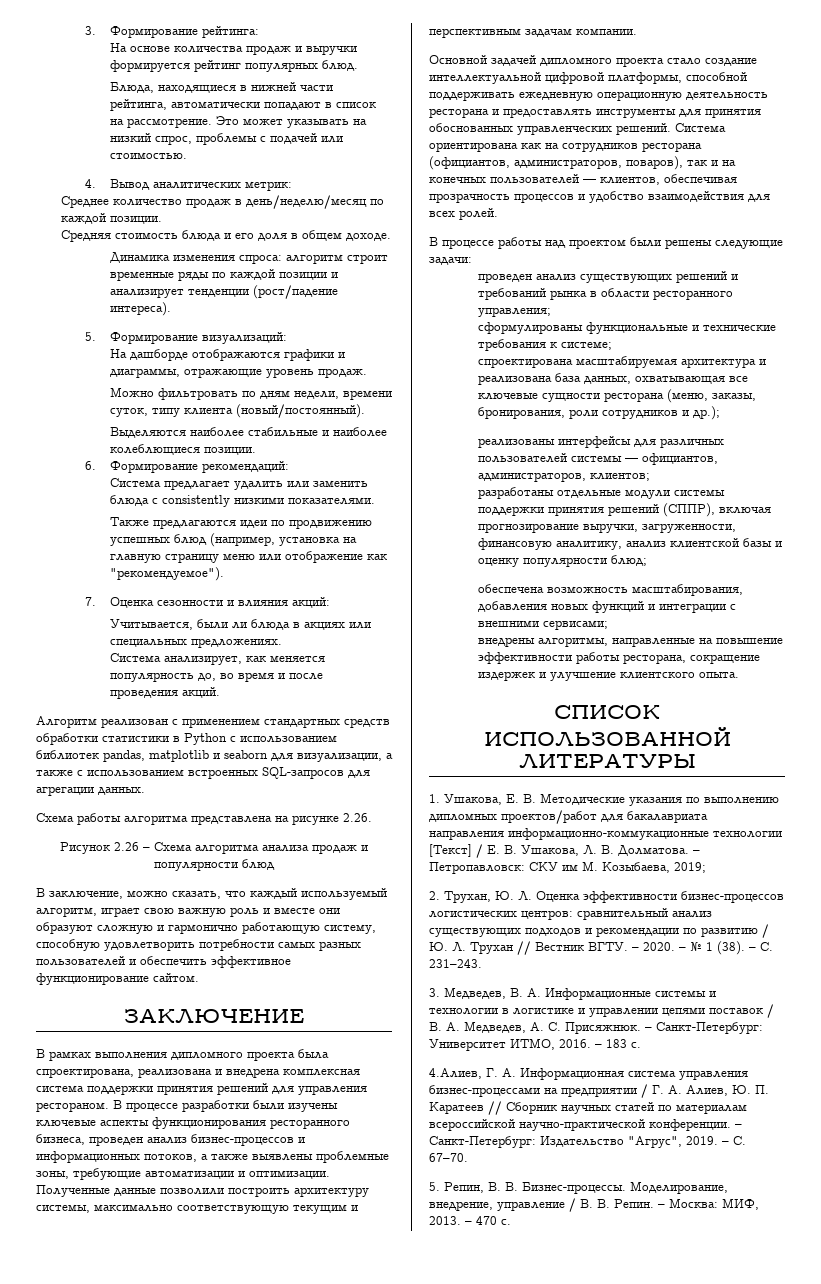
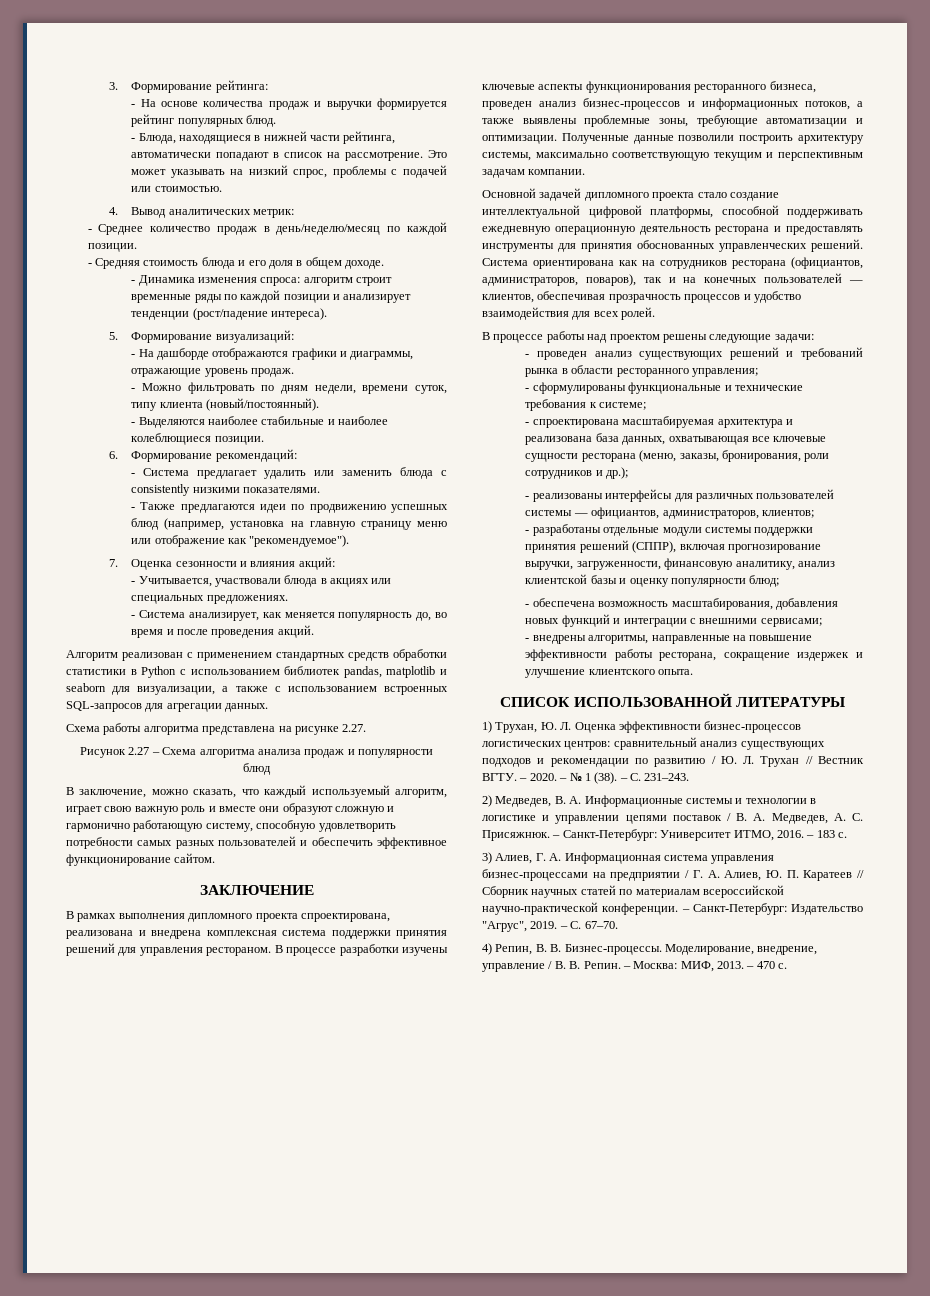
(259, 32) none -> [131,104,136,107] -
(358, 65) none -> [131,138,136,141] -
(292, 186) none -> [87,229,92,232] -
(162, 220) none -> [87,263,92,266] -
(391, 237) none -> [131,280,136,283] -
(287, 338) none -> [131,354,136,357] -
(367, 373) none -> [131,388,136,391] -
(365, 411) none -> [131,422,136,425] -
(289, 467) none -> [131,473,136,476] -
(375, 501) none -> [131,507,136,510] -
[109,619,247,630] Учитывается, были ли -> [131,576,281,587] - Учитывается, участвовали
(282, 643) none -> [131,615,136,618] -
[343,813,372,822] 2.26. -> [342,724,367,732] 2.27.
[114,842,139,851] 2.26 -> [128,747,150,755] 2.27
[298,1049,329,1059] была -> (298, 917) none
[253,1100,284,1110] были -> (399, 950) none
[630,237,661,247] были -> (660, 338) none
(472, 261) none -> [525,354,530,357] -
(552, 312) none -> [525,388,530,391] -
(613, 345) none -> [525,422,530,425] -
(721, 413) none -> [525,496,530,499] -
(651, 477) none -> [525,530,530,533] -
(648, 560) none -> [525,604,530,607] -
(609, 625) none -> [525,638,530,641] -
[429,793,779,806] [429,810,708,824] [429,828,782,840] [429,844,700,858] [429,861,706,874] [429,891,440,900] 1. Ушакова, Е. В. Методические указания по выполнению дипломных проектов/работ для бакалавриата направления информационно-коммукационные технологии [Текст] / Е. В. Ушакова, Л. В. Долматова. – Петропавловск: СКУ им М. Козыбаева, 2019; // 2. -> [482,721,492,733] 1)
[429,988,440,997] 3. -> [482,795,492,807] 2)
[429,1068,482,1079] 4.Алиев, -> [482,852,533,864] 3) Алиев,
[429,1182,440,1191] 5. -> [482,943,492,955] 4)

